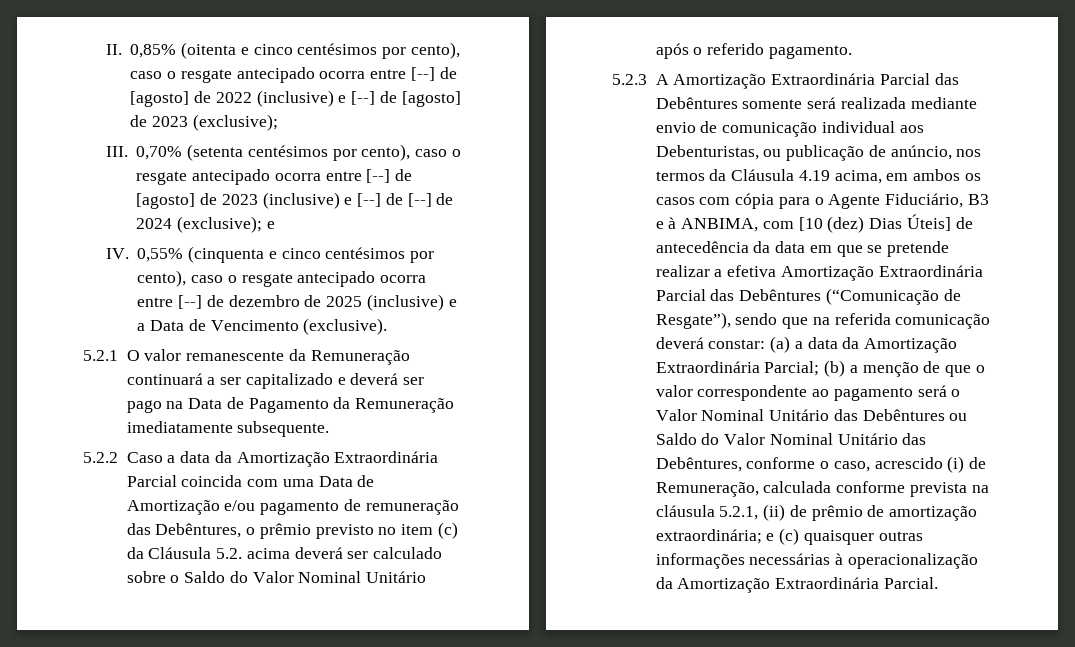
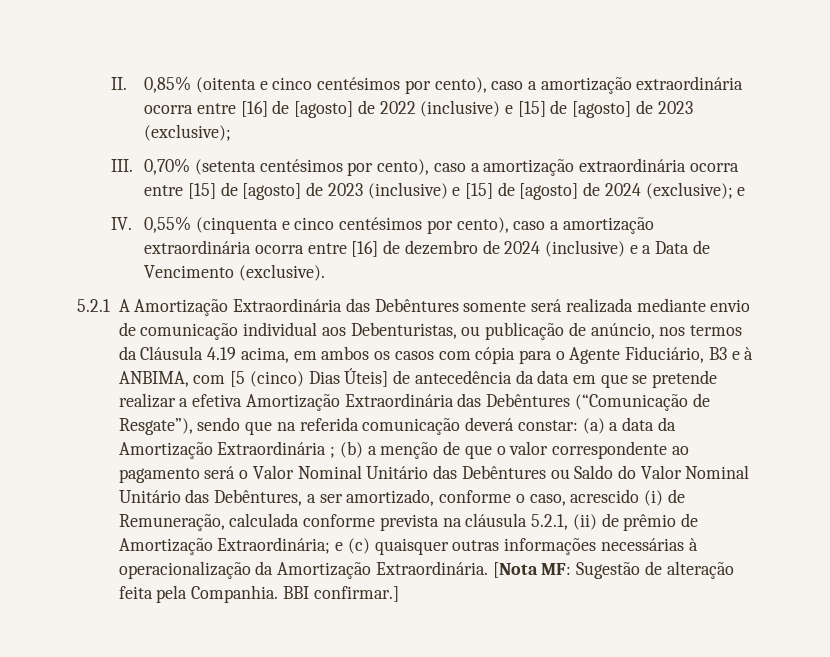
[167,67,435,83] o resgate antecipado ocorra entre [--] -> [528,76,744,94] [144,101,268,117] a amortização extraordinária ocorra entre [16]
[351,91,376,105] [--] -> [517,101,546,117] [15]
[451,149,461,157] [136,169,391,185] o resgate antecipado ocorra entre [--] -> [470,158,739,176] [144,183,216,199] a amortização extraordinária ocorra entre [15]
[357,193,432,207] [--] de [--] -> [465,182,579,200] [15] de [agosto]
[227,271,427,287] [137,295,203,309] o resgate antecipado ocorra entre [--] -> [550,217,654,234] [144,240,379,257] a amortização extraordinária ocorra entre [16]
[326,296,363,307] 2025 -> [504,241,541,254] 2024
[126,349,410,365] [126,373,425,389] [126,397,455,413] [126,421,330,437] [83,451,439,467] [126,475,375,487] [126,499,459,515] [126,522,458,539] [126,547,443,559] [126,571,427,583] [655,43,852,59] [612,74,647,85] O valor remanescente da Remuneração continuará a ser capitalizado e deverá ser pago na Data de Pagamento da Remuneração imediatamente subsequente. // 5.2.2 Caso a data da Amortização Extraordinária Parcial coincida com uma Data de Amortização e/ou pagamento de remuneração das Debêntures, o prêmio previsto no item (c) da Cláusula 5.2. acima deverá ser calculado sobre o Saldo do Valor Nominal Unitário após o referido pagamento. // 5.2.3 -> (110, 305) none
[879,73,930,85] Parcial -> (343, 305) none
[798,216,865,233] [10 (dez) -> [230,371,304,387] [5 (cinco)
[655,289,706,301] Parcial -> (454, 400) none
[764,361,820,376] Parcial; -> [330,446,336,458] ;
(742, 464) none -> [306,489,435,506] a ser amortizado,
[889,506,978,521] [655,529,762,544] amortização extraordinária; -> [118,537,331,555] Amortização Extraordinária;
[775,577,938,589] Extraordinária Parcial. -> [375,561,734,579] [118,585,399,603] Extraordinária. [Nota MF: Sugestão de alteração feita pela Companhia. BBI confirmar.]

